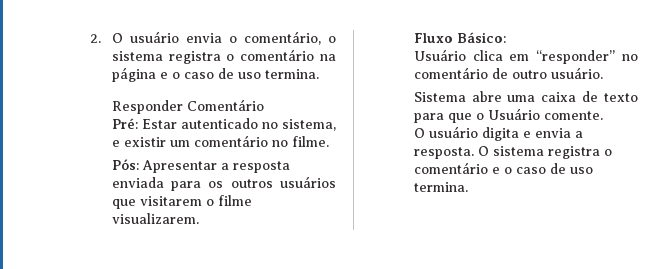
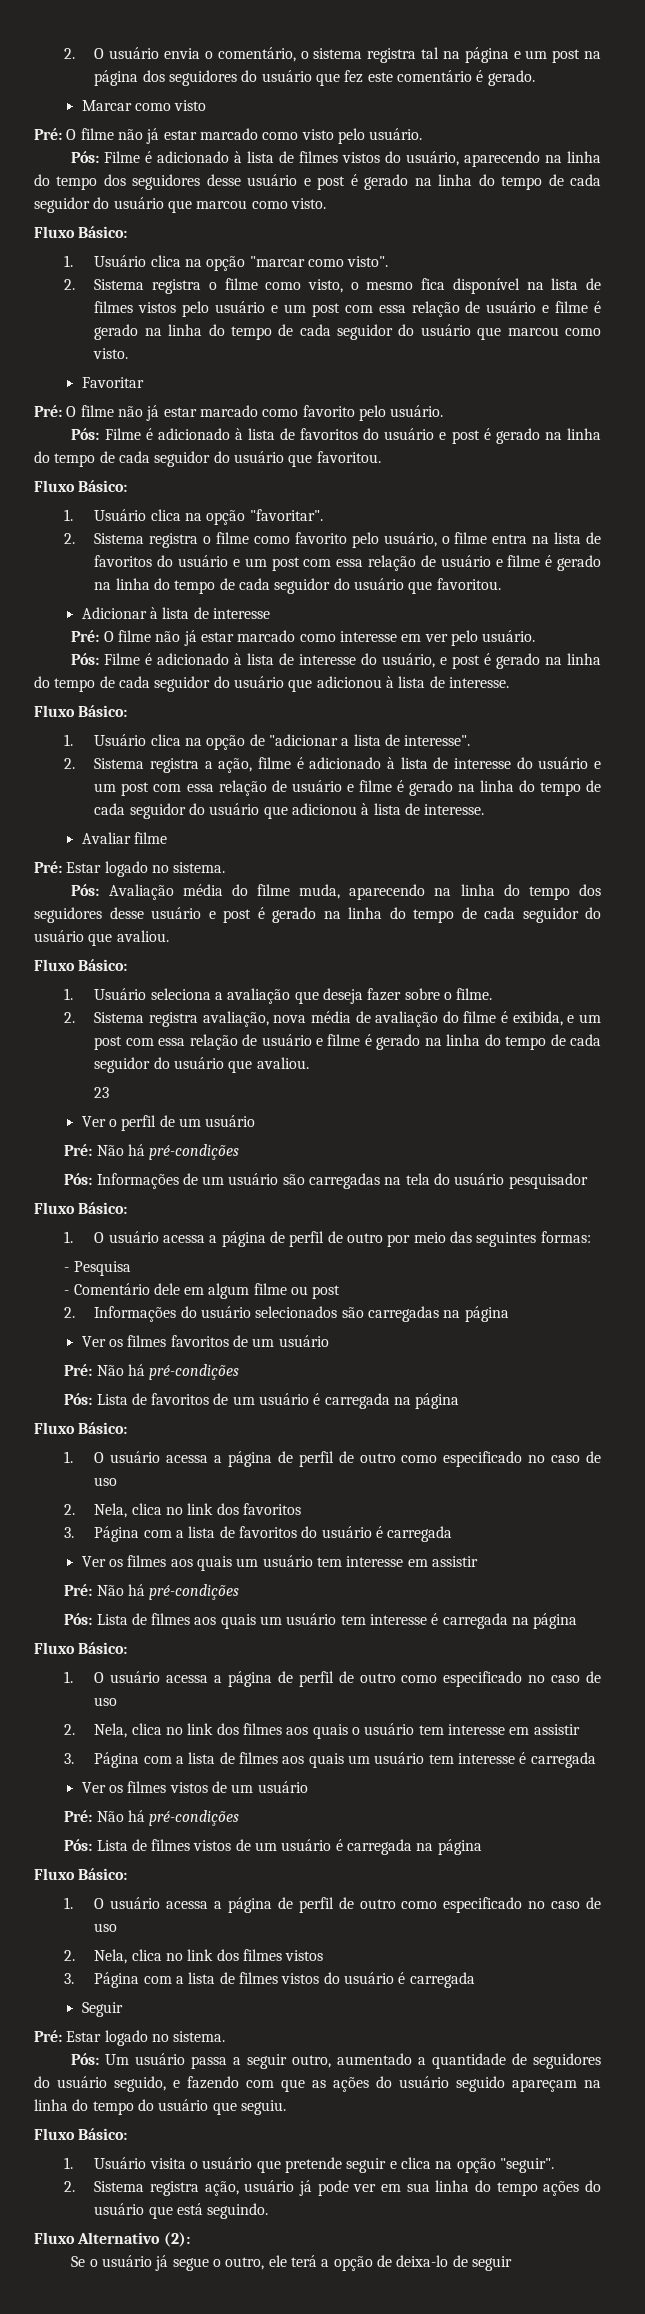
[226,49,315,61] o comentário -> [421,47,440,59] tal
[171,68,319,79] [111,99,264,114] [111,118,336,131] [111,135,329,147] [111,159,290,173] [111,176,336,191] [111,195,252,209] [111,213,199,224] [413,32,506,43] [413,49,638,64] [413,67,603,79] [413,91,638,102] [413,108,603,123] [413,126,583,141] [413,146,612,159] [413,162,593,174] [413,182,468,192] o caso de uso termina. // Responder Comentário // Pré: Estar autenticado no sistema, e existir um comentário no filme. // Pós: Apresentar a resposta enviada para os outros usuários que visitarem o filme visualizarem. // Fluxo Básico: // Usuário clica em “responder” no comentário de outro usuário. // Sistema abre uma caixa de texto para que o Usuário comente. // O usuário digita e envia a resposta. O sistema registra o comentário e o caso de uso termina. -> [525,49,602,63] [94,70,535,86] [81,100,207,111] [34,128,423,144] [71,151,601,167] [34,174,602,190] [34,197,326,213] [34,226,128,238] [64,255,389,271] [64,278,601,294] [94,301,601,317] [94,324,601,340] [93,348,129,359] [81,377,144,388] [34,405,444,421] [71,428,602,444] [34,451,381,467] [34,480,128,492] [64,509,323,525] [64,532,601,548] [94,555,602,571] [94,578,501,594] [81,607,271,619] [71,630,536,646] [71,653,601,669] [34,676,509,692] [34,705,128,717] [64,734,471,750] [64,757,601,773] [94,780,601,796] [94,803,485,819] [81,832,168,844] [34,861,226,877] [71,884,601,900] [34,907,601,923] [34,930,169,946] [34,959,128,971] [64,988,493,1004] [64,1011,601,1027] [94,1034,601,1050] [94,1057,309,1073] [94,1087,110,1098] [81,1115,256,1131] [64,1144,240,1160] [64,1173,588,1189] [34,1202,128,1214] [64,1231,591,1247] [64,1261,131,1276] [64,1283,341,1299] [64,1306,509,1322] [81,1335,329,1347] [64,1364,240,1380] [64,1393,460,1409] [34,1422,128,1434] [64,1451,601,1467] [94,1477,118,1486] [64,1503,302,1518] [64,1526,453,1542] [81,1555,479,1571] [64,1584,240,1600] [64,1613,578,1629] [34,1642,128,1654] [64,1671,601,1687] [94,1697,118,1706] [64,1723,580,1739] [64,1752,596,1768] [81,1781,308,1793] [64,1810,240,1826] [64,1839,482,1855] [34,1868,128,1880] [64,1897,601,1913] [94,1923,118,1932] [64,1949,324,1964] [64,1972,475,1988] [81,2002,123,2017] [34,2030,226,2046] [71,2053,601,2069] [34,2076,601,2092] [34,2099,286,2115] [34,2128,128,2140] [64,2157,554,2173] [64,2180,601,2196] [94,2203,269,2219] [34,2232,190,2247] [71,2255,512,2271] um post na página dos seguidores do usuário que fez este comentário é gerado. // Marcar como visto // Pré: O filme não já estar marcado como visto pelo usuário. // Pós: Filme é adicionado à lista de filmes vistos do usuário, aparecendo na linha do tempo dos seguidores desse usuário e post é gerado na linha do tempo de cada seguidor do usuário que marcou como visto. // Fluxo Básico: // 1. Usuário clica na opção "marcar como visto". // 2. Sistema registra o filme como visto, o mesmo fica disponível na lista de filmes vistos pelo usuário e um post com essa relação de usuário e filme é gerado na linha do tempo de cada seguidor do usuário que marcou como visto. // Favoritar // Pré: O filme não já estar marcado como favorito pelo usuário. // Pós: Filme é adicionado à lista de favoritos do usuário e post é gerado na linha do tempo de cada seguidor do usuário que favoritou. // Fluxo Básico: // 1. Usuário clica na opção "favoritar". // 2. Sistema registra o filme como favorito pelo usuário, o filme entra na lista de favoritos do usuário e um post com essa relação de usuário e filme é gerado na linha do tempo de cada seguidor do usuário que favoritou. // Adicionar à lista de interesse // Pré: O filme não já estar marcado como interesse em ver pelo usuário. // Pós: Filme é adicionado à lista de interesse do usuário, e post é gerado na linha do tempo de cada seguidor do usuário que adicionou à lista de interesse. // Fluxo Básico: // 1. Usuário clica na opção de "adicionar a lista de interesse". // 2. Sistema registra a ação, filme é adicionado à lista de interesse do usuário e um post com essa relação de usuário e filme é gerado na linha do tempo de cada seguidor do usuário que adicionou à lista de interesse. // Avaliar filme // Pré: Estar logado no sistema. // Pós: Avaliação média do filme muda, aparecendo na linha do tempo dos seguidores desse usuário e post é gerado na linha do tempo de cada seguidor do usuário que avaliou. // Fluxo Básico: // 1. Usuário seleciona a avaliação que deseja fazer sobre o filme. // 2. Sistema registra avaliação, nova média de avaliação do filme é exibida, e um post com essa relação de usuário e filme é gerado na linha do tempo de cada seguidor do usuário que avaliou. // 23 // Ver o perfil de um usuário // Pré: Não há pré-condições // Pós: Informações de um usuário são carregadas na tela do usuário pesquisador // Fluxo Básico: // 1. O usuário acessa a página de perfil de outro por meio das seguintes formas: // - Pesquisa // - Comentário dele em algum filme ou post // 2. Informações do usuário selecionados são carregadas na página // Ver os filmes favoritos de um usuário // Pré: Não há pré-condições // Pós: Lista de favoritos de um usuário é carregada na página // Fluxo Básico: // 1. O usuário acessa a página de perfil de outro como especificado no caso de uso // 2. Nela, clica no link dos favoritos // 3. Página com a lista de favoritos do usuário é carregada // Ver os filmes aos quais um usuário tem interesse em assistir // Pré: Não há pré-condições // Pós: Lista de filmes aos quais um usuário tem interesse é carregada na página // Fluxo Básico: // 1. O usuário acessa a página de perfil de outro como especificado no caso de uso // 2. Nela, clica no link dos filmes aos quais o usuário tem interesse em assistir // 3. Página com a lista de filmes aos quais um usuário tem interesse é carregada // Ver os filmes vistos de um usuário // Pré: Não há pré-condições // Pós: Lista de filmes vistos de um usuário é carregada na página // Fluxo Básico: // 1. O usuário acessa a página de perfil de outro como especificado no caso de uso // 2. Nela, clica no link dos filmes vistos // 3. Página com a lista de filmes vistos do usuário é carregada // Seguir // Pré: Estar logado no sistema. // Pós: Um usuário passa a seguir outro, aumentado a quantidade de seguidores do usuário seguido, e fazendo com que as ações do usuário seguido apareçam na linha do tempo do usuário que seguiu. // Fluxo Básico: // 1. Usuário visita o usuário que pretende seguir e clica na opção "seguir". // 2. Sistema registra ação, usuário já pode ver em sua linha do tempo ações do usuário que está seguindo. // Fluxo Alternativo (2): // Se o usuário já segue o outro, ele terá a opção de deixa-lo de seguir

